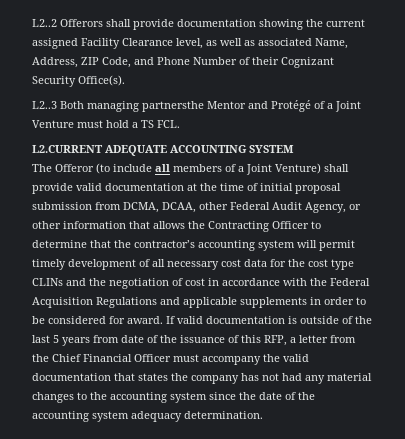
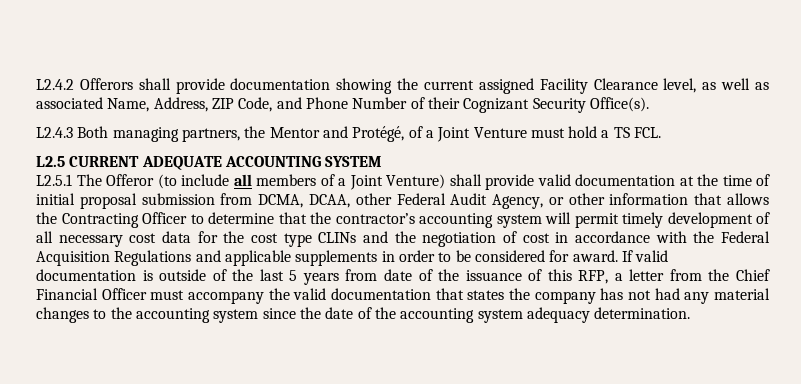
[32,19,57,27] L2..2 -> [36,79,74,90] L2.4.2
[32,101,57,109] L2..3 -> [36,127,73,138] L2.4.3
[142,101,204,112] partnersthe -> [181,126,266,142] partners, the
[271,100,311,112] Protégé -> [352,126,405,142] Protégé,
[32,145,103,153] L2.CURRENT -> [36,156,140,167] L2.5 CURRENT
(294, 149) none -> [36,174,72,186] L2.5.1

